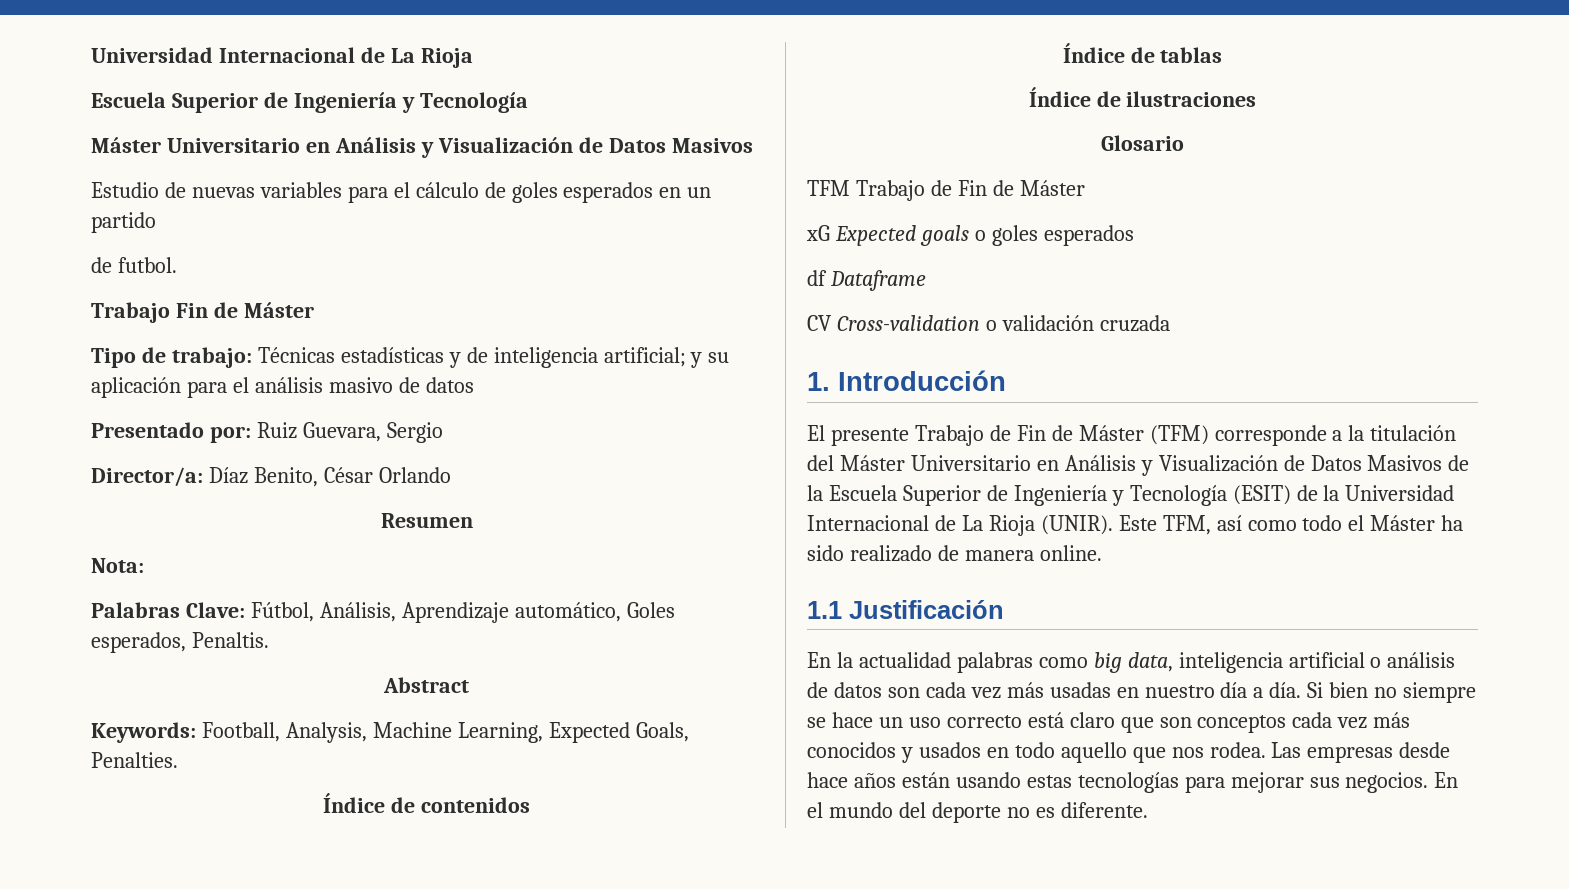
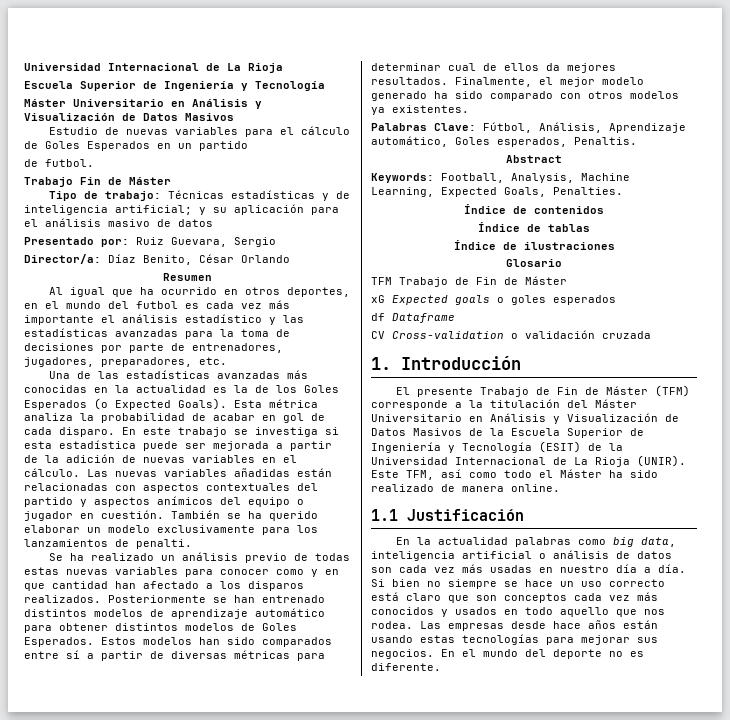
[511,182,654,203] goles esperados -> [45,141,150,151] Goles Esperados
[91,558,144,573] Nota: -> [48,287,350,297] [24,300,290,309] [24,314,304,325] [24,328,290,339] [24,343,283,353] [24,357,227,367] [48,370,308,379] [24,385,339,393] [24,398,318,410] [24,413,325,423] [24,427,339,437] [24,440,332,451] [24,454,297,463] [24,468,332,477] [24,483,318,493] [24,496,304,507] [24,510,318,521] [24,525,318,535] [24,539,192,549] [48,552,350,563] [24,567,339,577] [24,581,304,591] [24,595,325,603] [24,608,325,619] [24,623,297,633] [24,637,332,647] [24,650,325,661] [371,63,616,73] [371,77,644,87] [371,91,679,101] [371,105,469,115] Al igual que ha ocurrido en otros deportes, en el mundo del futbol es cada vez más importante el análisis estadístico y las estadísticas avanzadas para la toma de decisiones por parte de entrenadores, jugadores, preparadores, etc. // Una de las estadísticas avanzadas más conocidas en la actualidad es la de los Goles Esperados (o Expected Goals). Esta métrica analiza la probabilidad de acabar en gol de cada disparo. En este trabajo se investiga si esta estadística puede ser mejorada a partir de la adición de nuevas variables en el cálculo. Las nuevas variables añadidas están relacionadas con aspectos contextuales del partido y aspectos anímicos del equipo o jugador en cuestión. También se ha querido elaborar un modelo exclusivamente para los lanzamientos de penalti. // Se ha realizado un análisis previo de todas estas nuevas variables para conocer como y en que cantidad han afectado a los disparos realizados. Posteriormente se han entrenado distintos modelos de aprendizaje automático para obtener distintos modelos de Goles Esperados. Estos modelos han sido comparados entre sí a partir de diversas métricas para determinar cual de ellos da mejores resultados. Finalmente, el mejor modelo generado ha sido comparado con otros modelos ya existentes.

